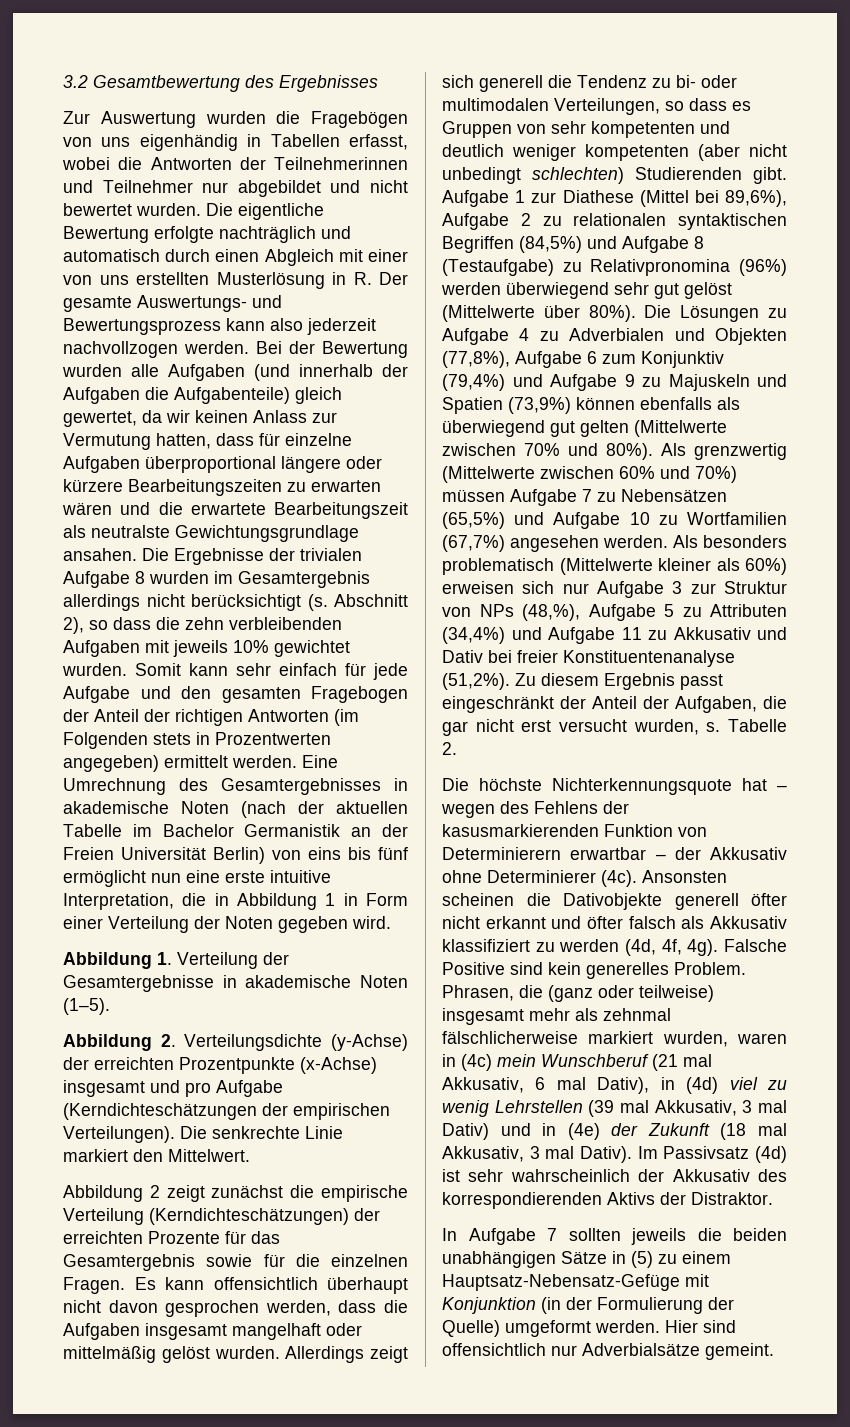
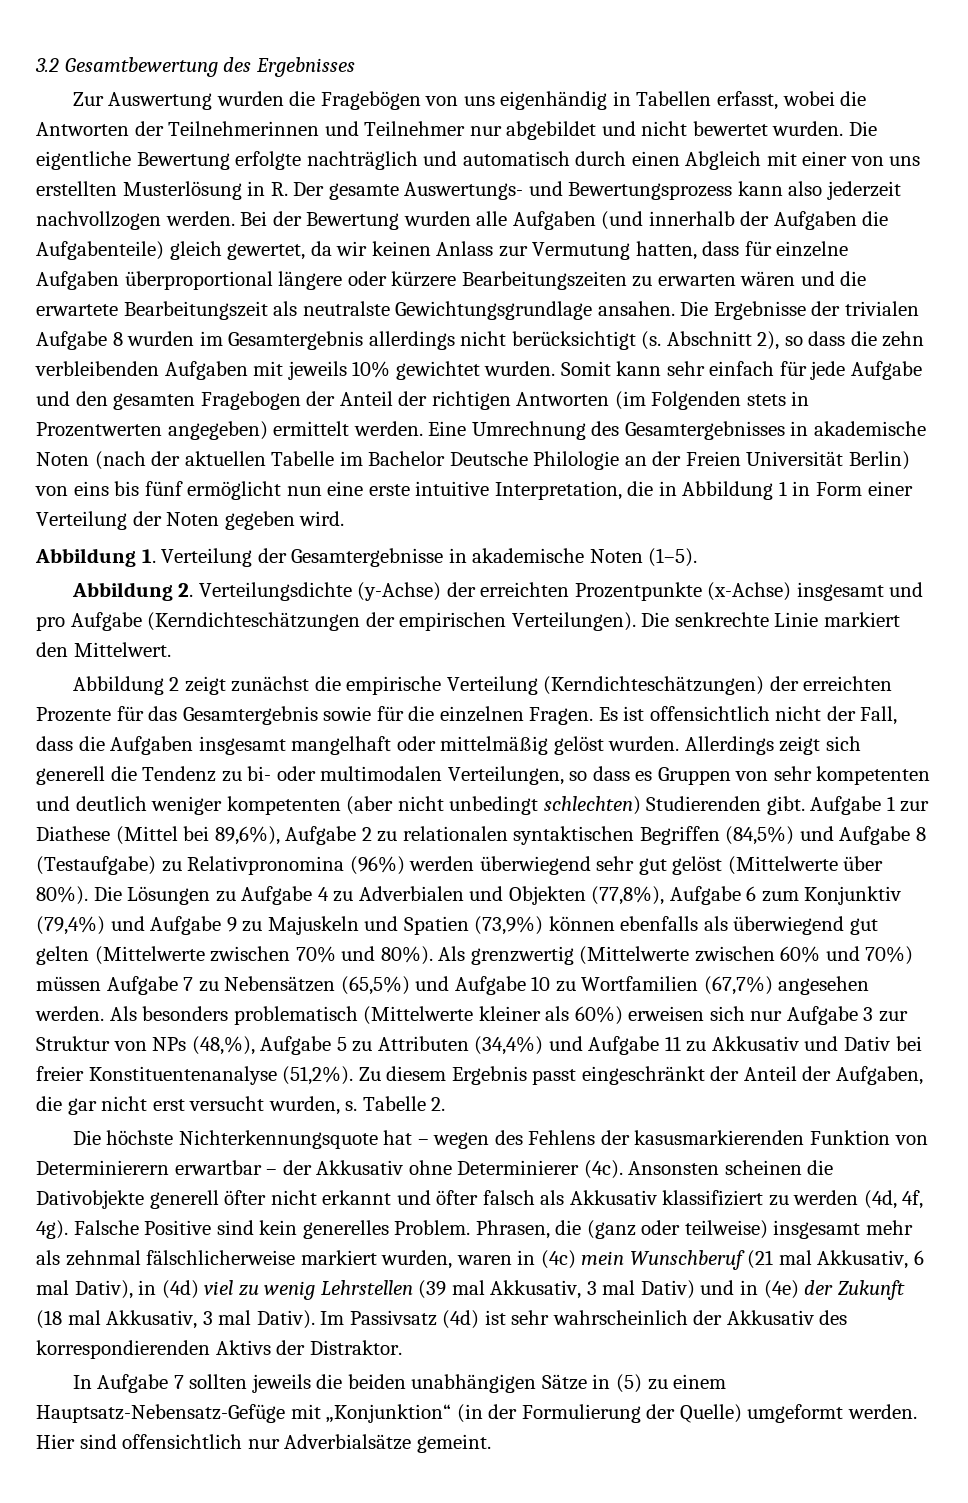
[244,824,341,837] Germanistik -> [449,451,620,470] Deutsche Philologie
[165,1277,408,1294] [63,1300,331,1317] kann offensichtlich überhaupt nicht davon gesprochen werden, -> [623,706,898,725] ist offensichtlich nicht der Fall,
[442,1297,536,1314] Konjunktion -> [326,1404,452,1423] „Konjunktion“

